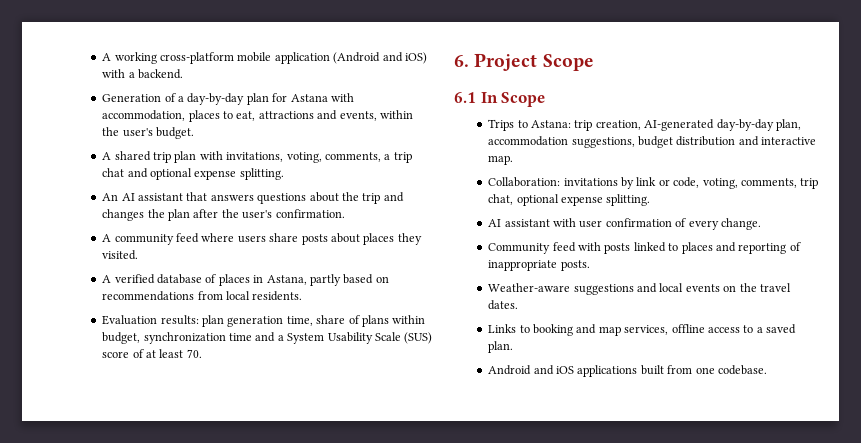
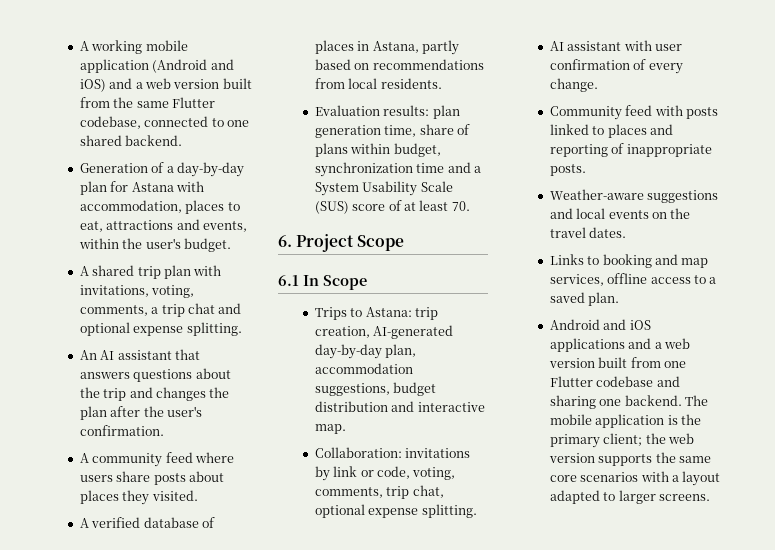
[160,52,235,64] cross-platform -> (143, 47) none
[102,69,135,78] with a -> [109,78,252,89] [79,97,215,108] [79,116,249,129] [79,135,122,146] and a web version built from the same Flutter codebase, connected to one shared
[640,365,767,375] built from one codebase. -> [628,338,690,349] [548,357,686,368] [549,376,680,387] [549,395,708,409] [549,414,701,428] [549,433,694,448] [548,452,711,466] [549,471,721,486] [549,490,710,504] and a web version built from one Flutter codebase and sharing one backend. The mobile application is the primary client; the web version supports the same core scenarios with a layout adapted to larger screens.

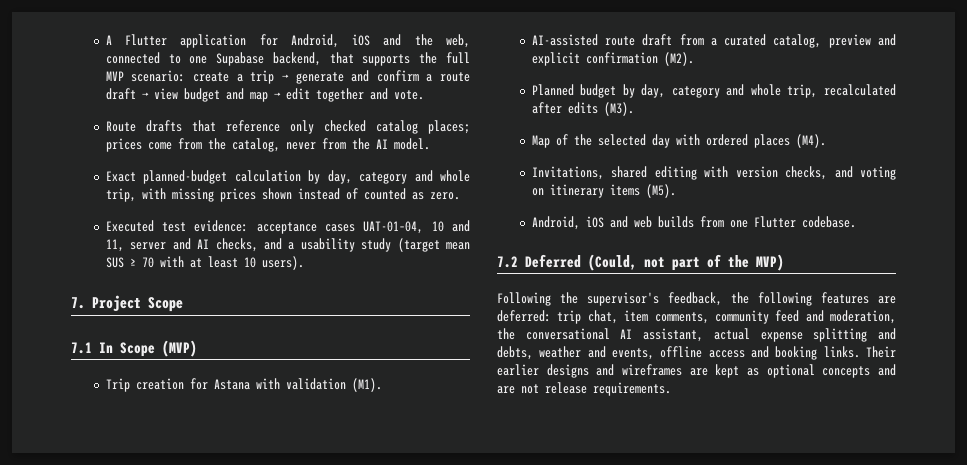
[79,40,188,54] [79,59,234,73] [79,78,252,92] [79,97,215,108] [79,116,249,129] [79,135,183,146] [79,162,244,177] [79,181,204,195] [79,200,240,214] [79,219,247,232] [78,238,231,252] [79,265,222,279] [79,285,195,298] [79,303,242,317] [79,322,242,336] [79,349,200,360] [79,368,231,382] [79,387,230,401] [79,406,202,420] [79,425,164,436] [79,452,234,467] [79,471,224,485] [79,490,198,505] [79,517,215,528] [314,40,459,55] [314,59,484,70] [314,78,442,89] [314,105,460,119] [314,124,470,138] [314,143,441,157] [314,162,481,177] [314,181,453,196] [314,200,470,214] [278,234,405,252] [278,275,367,290] [314,307,438,320] [314,325,454,339] [314,344,417,359] [314,363,413,374] [314,382,437,396] [314,401,485,412] [314,424,346,434] [314,447,471,458] [314,466,456,481] [314,485,444,499] [314,504,477,518] [549,40,682,51] [549,59,683,74] [549,78,598,92] [549,105,718,120] [549,124,673,138] [549,143,712,157] [549,164,586,176] [549,189,719,203] [549,208,691,219] [549,227,627,238] [549,254,709,268] [549,273,717,286] [549,292,620,306] [549,319,651,330] [549,338,690,352] [548,357,686,368] [549,376,680,387] [549,395,708,409] [549,414,701,428] [549,433,694,448] [548,452,711,466] [549,471,721,486] [549,490,710,504] A working mobile application (Android and iOS) and a web version built from the same Flutter codebase, connected to one shared backend. // Generation of a day-by-day plan for Astana with accommodation, places to eat, attractions and events, within the user's budget. // A shared trip plan with invitations, voting, comments, a trip chat and optional expense splitting. // An AI assistant that answers questions about the trip and changes the plan after the user's confirmation. // A community feed where users share posts about places they visited. // A verified database of places in Astana, partly based on recommendations from local residents. // Evaluation results: plan generation time, share of plans within budget, synchronization time and a System Usability Scale (SUS) score of at least 70. // 6. Project Scope // 6.1 In Scope // Trips to Astana: trip creation, AI-generated day-by-day plan, accommodation suggestions, budget distribution and interactive map. // Collaboration: invitations by link or code, voting, comments, trip chat, optional expense splitting. // AI assistant with user confirmation of every change. // Community feed with posts linked to places and reporting of inappropriate posts. // Weather-aware suggestions and local events on the travel dates. // Links to booking and map services, offline access to a saved plan. // Android and iOS applications and a web version built from one Flutter codebase and sharing one backend. The mobile application is the primary client; the web version supports the same core scenarios with a layout adapted to larger screens. -> [105,34,470,48] [105,52,470,66] [105,70,471,84] [105,88,424,102] [105,120,470,134] [105,138,430,152] [105,170,470,184] [105,188,460,202] [105,220,471,234] [105,238,470,252] [105,256,304,270] [71,295,183,312] [71,340,197,357] [105,378,382,392] [531,34,896,48] [531,52,694,66] [531,84,896,98] [531,102,634,116] [531,134,826,148] [531,166,896,180] [531,184,676,198] [531,216,856,230] [497,254,784,271] [497,292,896,306] [497,310,896,324] [497,328,896,342] [497,346,896,360] [497,364,896,378] [497,382,671,396] A Flutter application for Android, iOS and the web, connected to one Supabase backend, that supports the full MVP scenario: create a trip → generate and confirm a route draft → view budget and map → edit together and vote. // Route drafts that reference only checked catalog places; prices come from the catalog, never from the AI model. // Exact planned-budget calculation by day, category and whole trip, with missing prices shown instead of counted as zero. // Executed test evidence: acceptance cases UAT-01–04, 10 and 11, server and AI checks, and a usability study (target mean SUS ≥ 70 with at least 10 users). // 7. Project Scope // 7.1 In Scope (MVP) // Trip creation for Astana with validation (M1). // AI-assisted route draft from a curated catalog, preview and explicit confirmation (M2). // Planned budget by day, category and whole trip, recalculated after edits (M3). // Map of the selected day with ordered places (M4). // Invitations, shared editing with version checks, and voting on itinerary items (M5). // Android, iOS and web builds from one Flutter codebase. // 7.2 Deferred (Could, not part of the MVP) // Following the supervisor's feedback, the following features are deferred: trip chat, item comments, community feed and moderation, the conversational AI assistant, actual expense splitting and debts, weather and events, offline access and booking links. Their earlier designs and wireframes are kept as optional concepts and are not release requirements.

